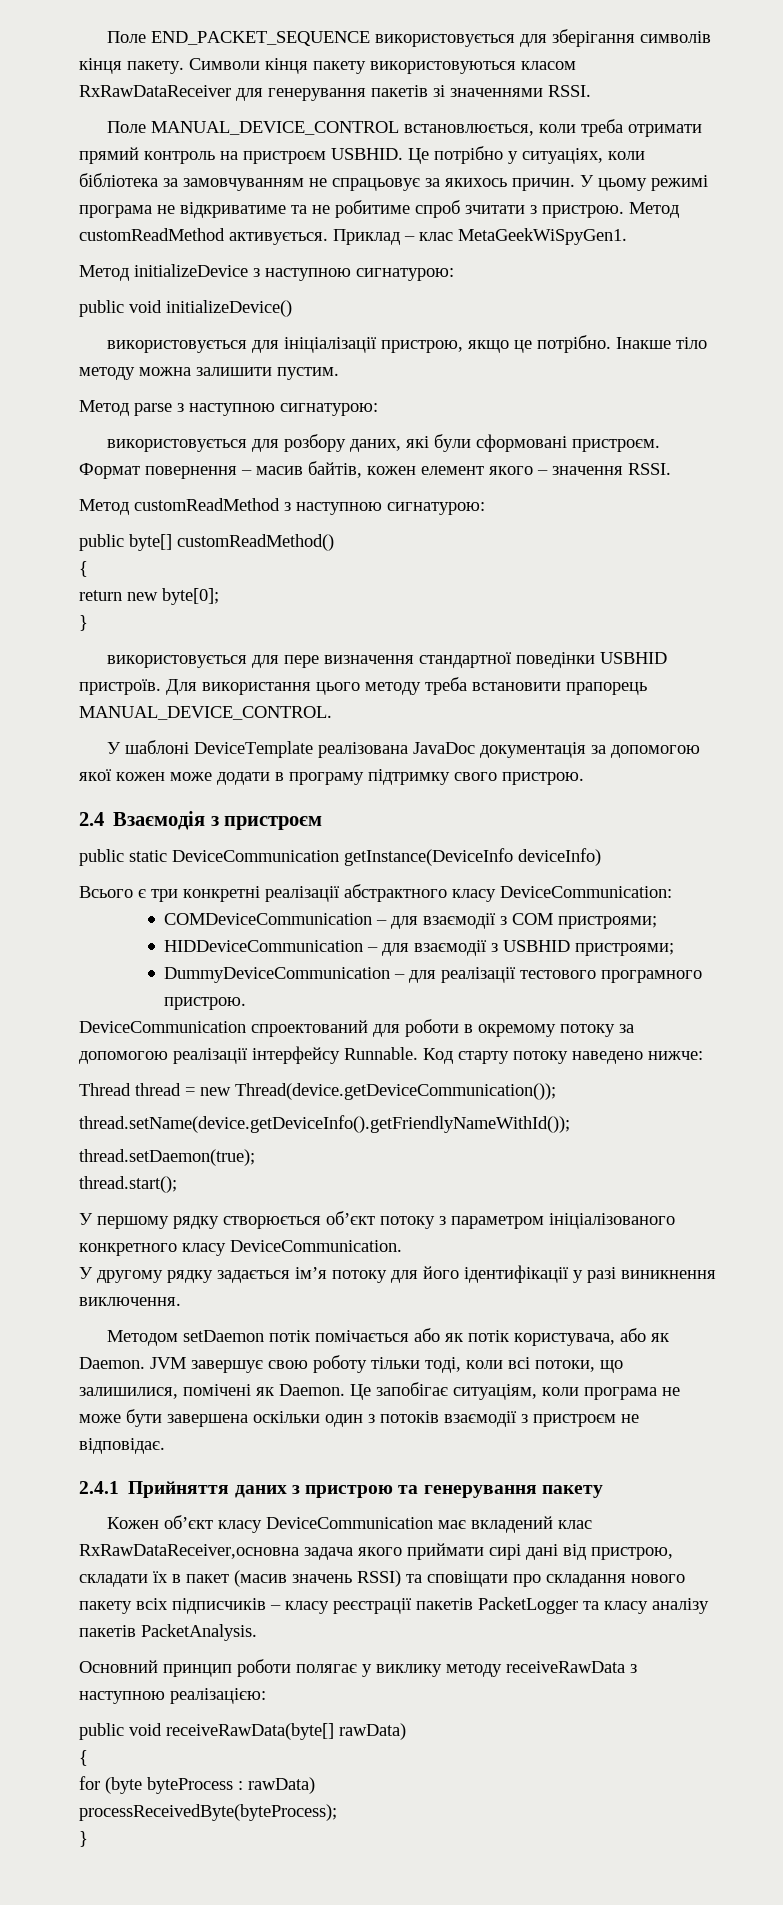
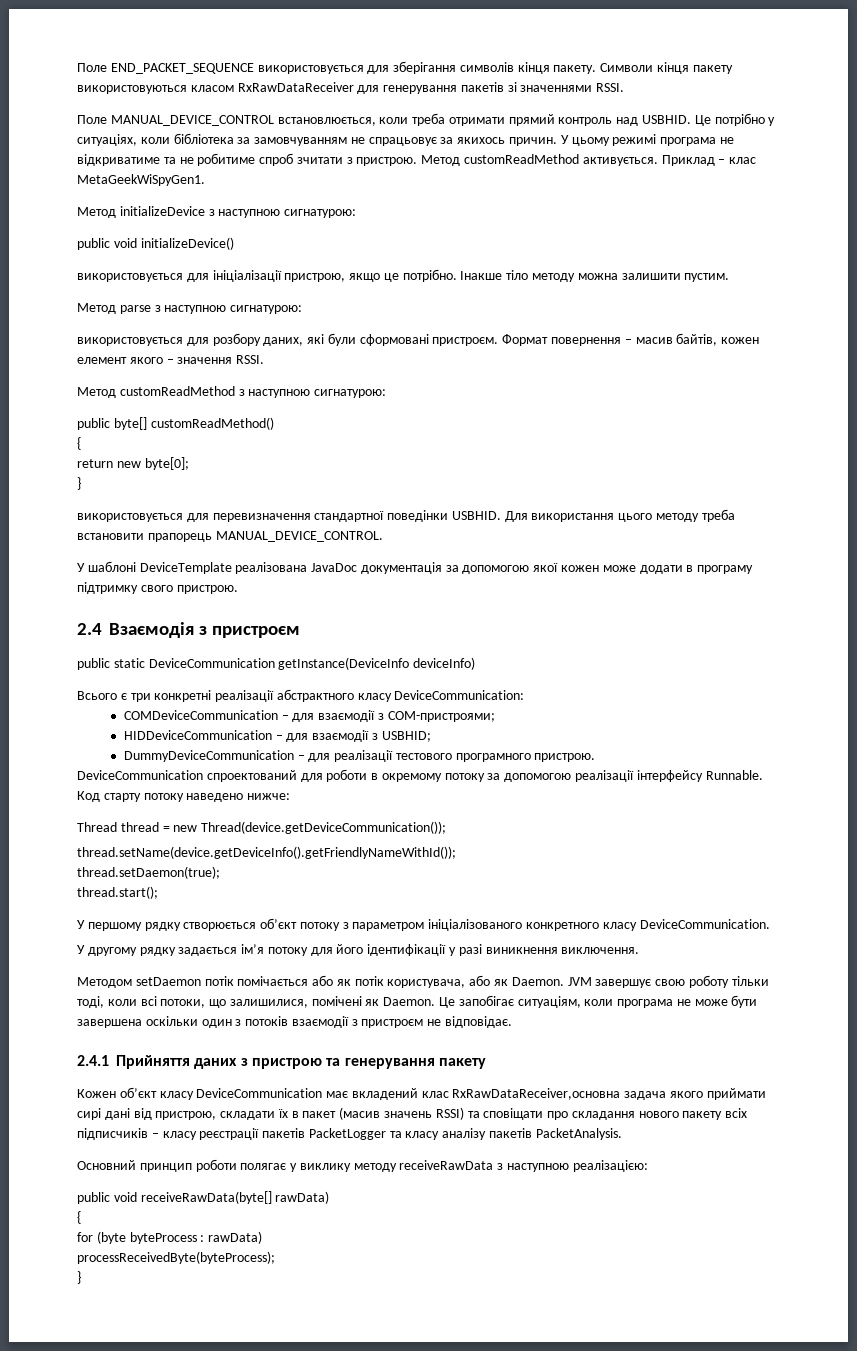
[220,151,326,164] на пристроєм -> [616,117,639,126] над
[283,652,667,668] [79,679,161,695] пере визначення стандартної поведінки USBHID пристроїв. -> [212,510,501,522] перевизначення стандартної поведінки USBHID.
[512,913,658,929] COM пристроями; -> [387,711,495,722] COM-пристроями;
[503,940,675,956] USBHID пристроями; -> [381,731,431,742] USBHID;

